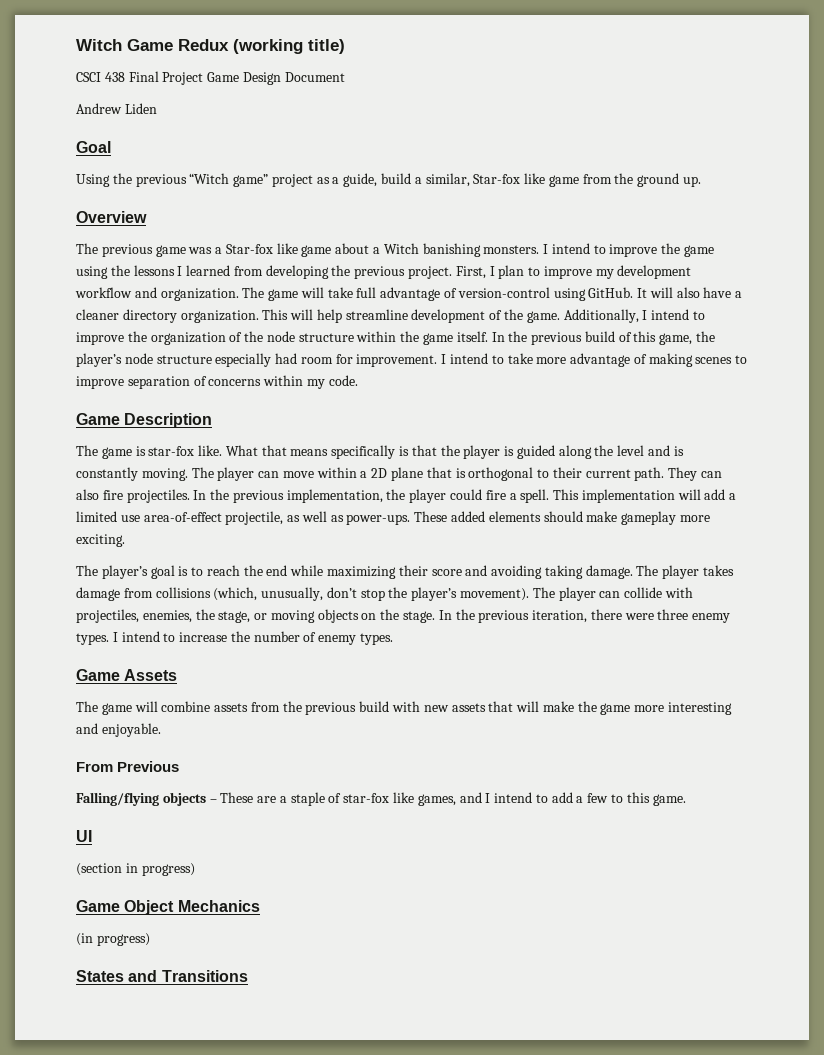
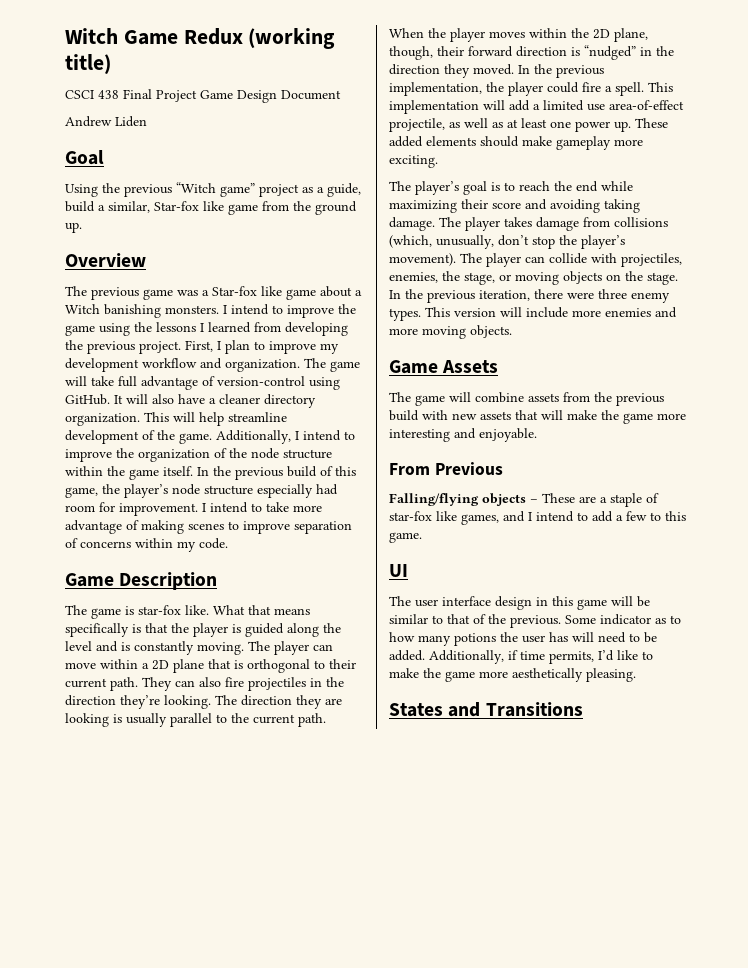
[126,489,190,503] projectiles. -> [248,677,344,691] [65,695,342,709] [65,713,326,727] [389,28,648,42] [389,45,674,60] [389,64,514,78] projectiles in the direction they’re looking. The direction they are looking is usually parallel to the current path. When the player moves within the 2D plane, though, their forward direction is “nudged” in the direction they moved.
[346,514,411,525] power-ups. -> [507,118,631,132] at least one power up.
[112,631,394,645] I intend to increase the number of enemy types. -> [425,307,677,318] [389,325,512,339] This version will include more enemies and more moving objects.
[76,863,195,876] [76,900,260,915] [76,933,150,946] (section in progress) // Game Object Mechanics // (in progress) -> [389,596,650,610] [389,614,681,628] [389,632,657,646] [389,650,653,664] [389,668,636,682] The user interface design in this game will be similar to that of the previous. Some indicator as to how many potions the user has will need to be added. Additionally, if time permits, I’d like to make the game more aesthetically pleasing.

